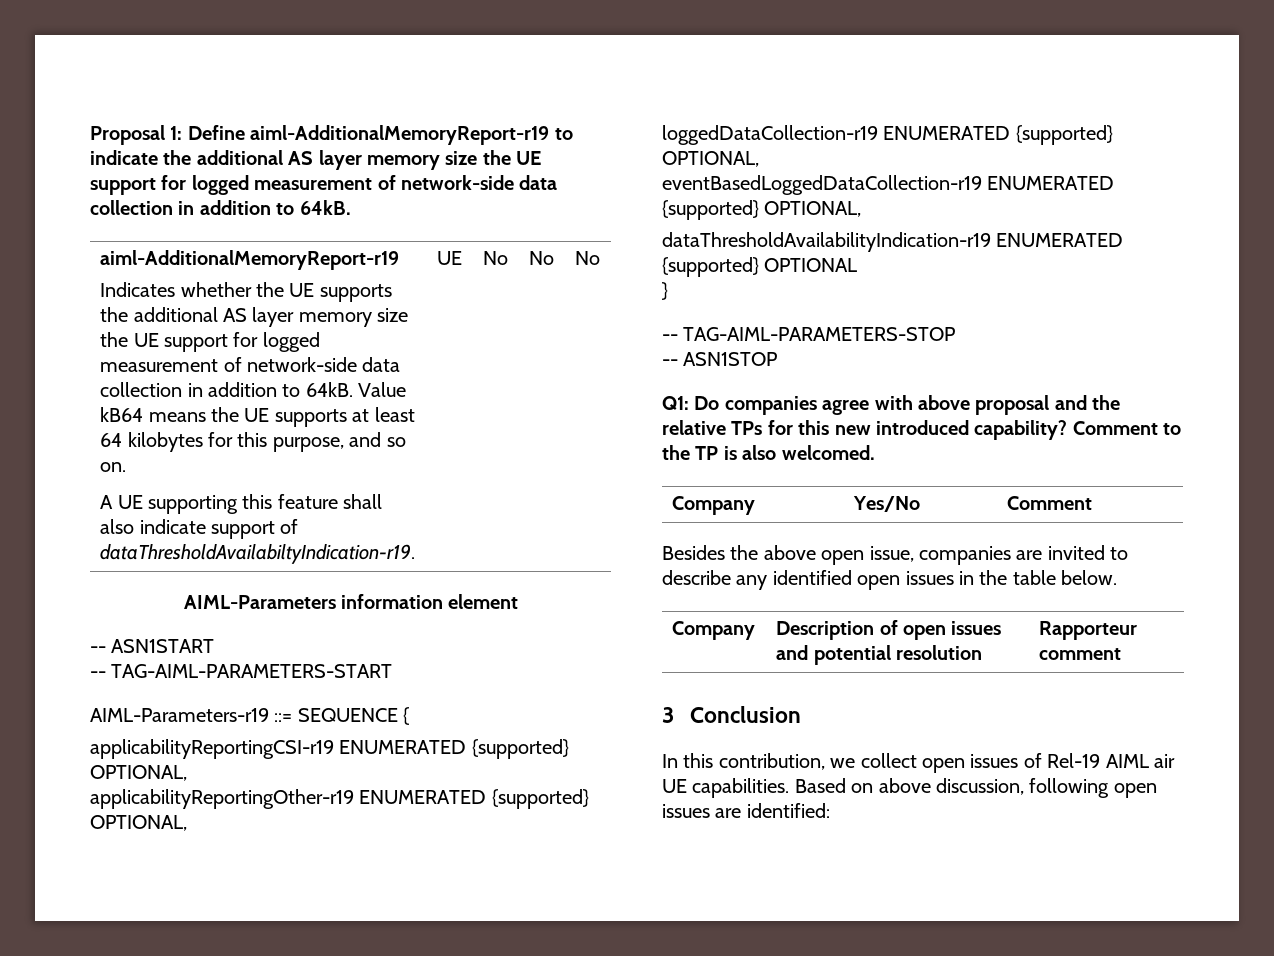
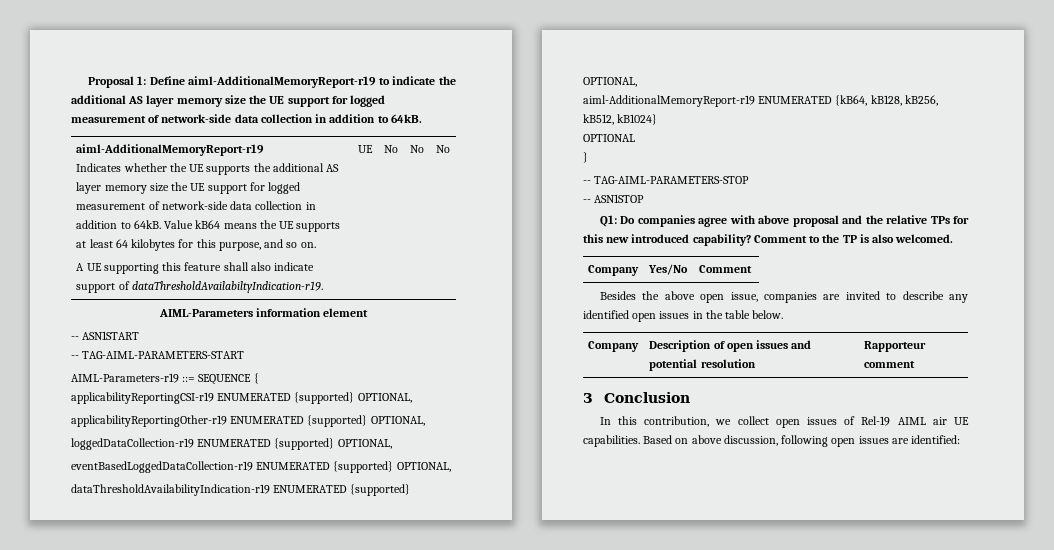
(759, 267) none -> [583,77,637,87] [583,95,938,107] [583,114,658,125] OPTIONAL, // aiml-AdditionalMemoryReport-r19 ENUMERATED {kB64, kB128, kB256, kB512, kB1024} //

